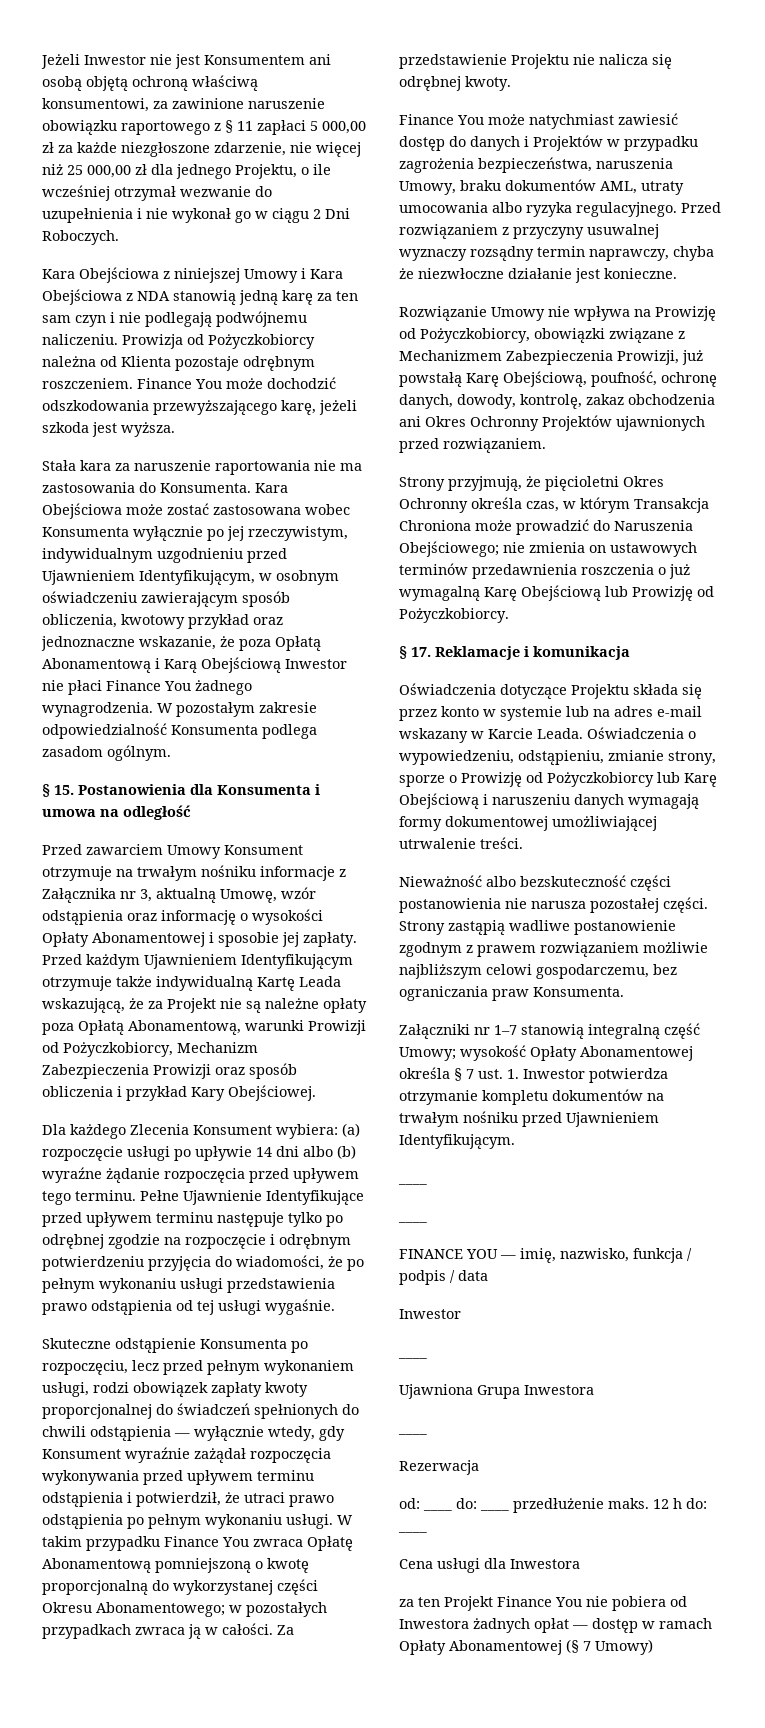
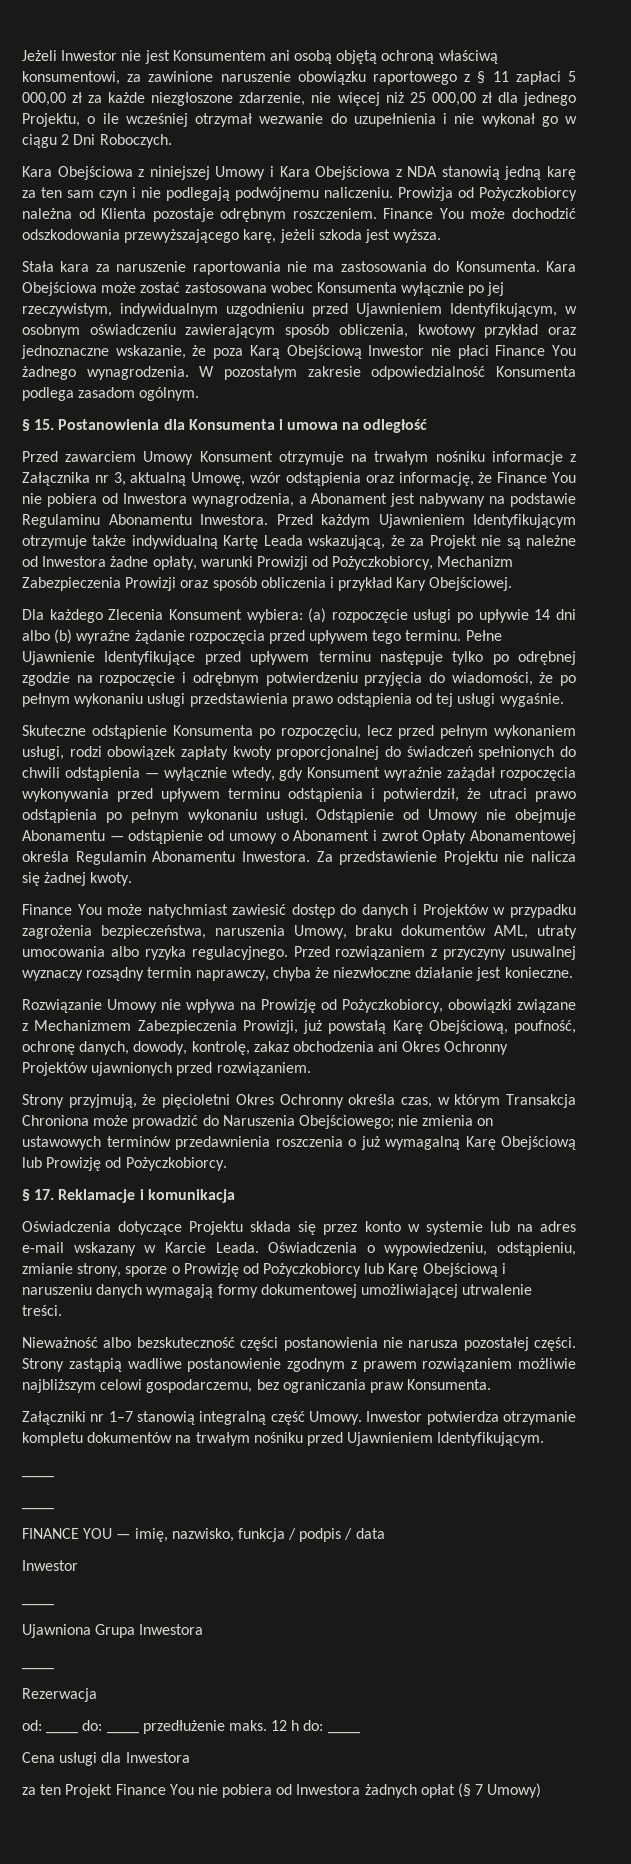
[275,636,321,651] [42,658,160,673] Opłatą Abonamentową i -> (244, 353) none
[161,909,323,925] [42,932,357,947] informację o wysokości Opłaty Abonamentowej i sposobie jej zapłaty. -> [398,472,576,486] [22,493,576,507] [22,514,268,528] informację, że Finance You nie pobiera od Inwestora wynagrodzenia, a Abonament jest nabywany na podstawie Regulaminu Abonamentu Inwestora.
[323,998,367,1013] [42,1020,241,1035] opłaty poza Opłatą Abonamentową, -> [22,556,197,570] od Inwestora żadne opłaty,
[337,1515,353,1525] [42,1536,353,1551] [42,1558,309,1573] [42,1579,318,1595] [42,1602,327,1617] [42,1623,273,1639] W takim przypadku Finance You zwraca Opłatę Abonamentową pomniejszoną o kwotę proporcjonalną do wykorzystanej części Okresu Abonamentowego; w pozostałych przypadkach zwraca ją w całości. -> [316,809,577,823] [22,830,576,844] [22,851,310,865] Odstąpienie od Umowy nie obejmuje Abonamentu — odstąpienie od umowy o Abonament i zwrot Opłaty Abonamentowej określa Regulamin Abonamentu Inwestora.
[399,76,461,91] odrębnej -> [44,872,87,886] żadnej
[399,1045,693,1061] [399,1067,519,1081] Umowy; wysokość Opłaty Abonamentowej określa § 7 ust. 1. -> [309,1411,363,1425] Umowy.
[572,1618,712,1633] [399,1640,562,1655] — dostęp w ramach Opłaty Abonamentowej -> (455, 1791) none

